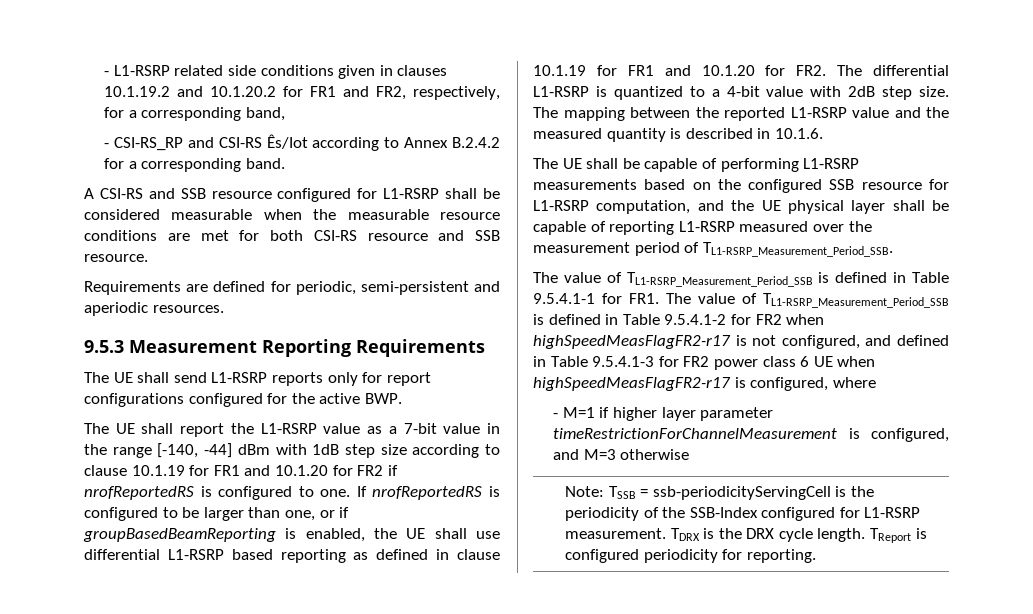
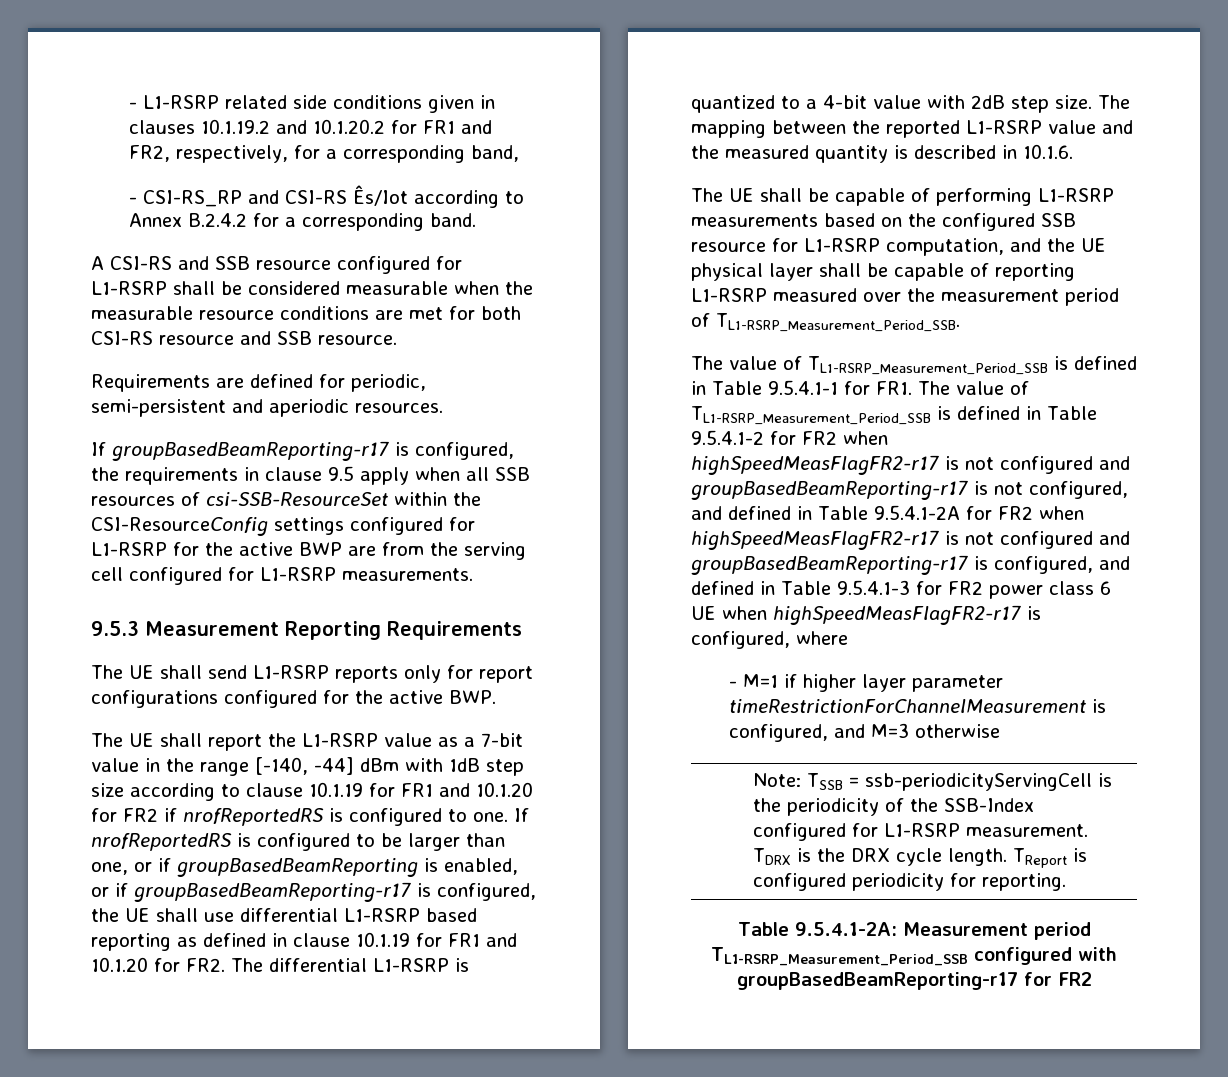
(224, 309) none -> [91,441,514,461] [91,466,530,485] [91,492,481,506] [91,517,475,536] [91,542,526,560] [91,567,473,585] // If groupBasedBeamReporting-r17 is configured, the requirements in clause 9.5 apply when all SSB resources of csi-SSB-ResourceSet within the CSI-ResourceConfig settings configured for L1-RSRP for the active BWP are from the serving cell configured for L1-RSRP measurements.
(365, 535) none -> [91,882,536,902] or if groupBasedBeamReporting-r17 is configured,
(777, 340) none -> [1000,456,1130,474] [691,480,1128,500] [691,505,1084,520] [691,530,1130,550] [691,555,988,575] configured and groupBasedBeamReporting-r17 is not configured, and defined in Table 9.5.4.1-2A for FR2 when highSpeedMeasFlagFR2-r17 is not configured and groupBasedBeamReporting-r17 is
(816, 556) none -> [737,922,1091,940] [711,947,1117,966] [736,972,1092,990] // Table 9.5.4.1-2A: Measurement period TL1-RSRP_Measurement_Period_SSB configured with groupBasedBeamReporting-r17 for FR2

